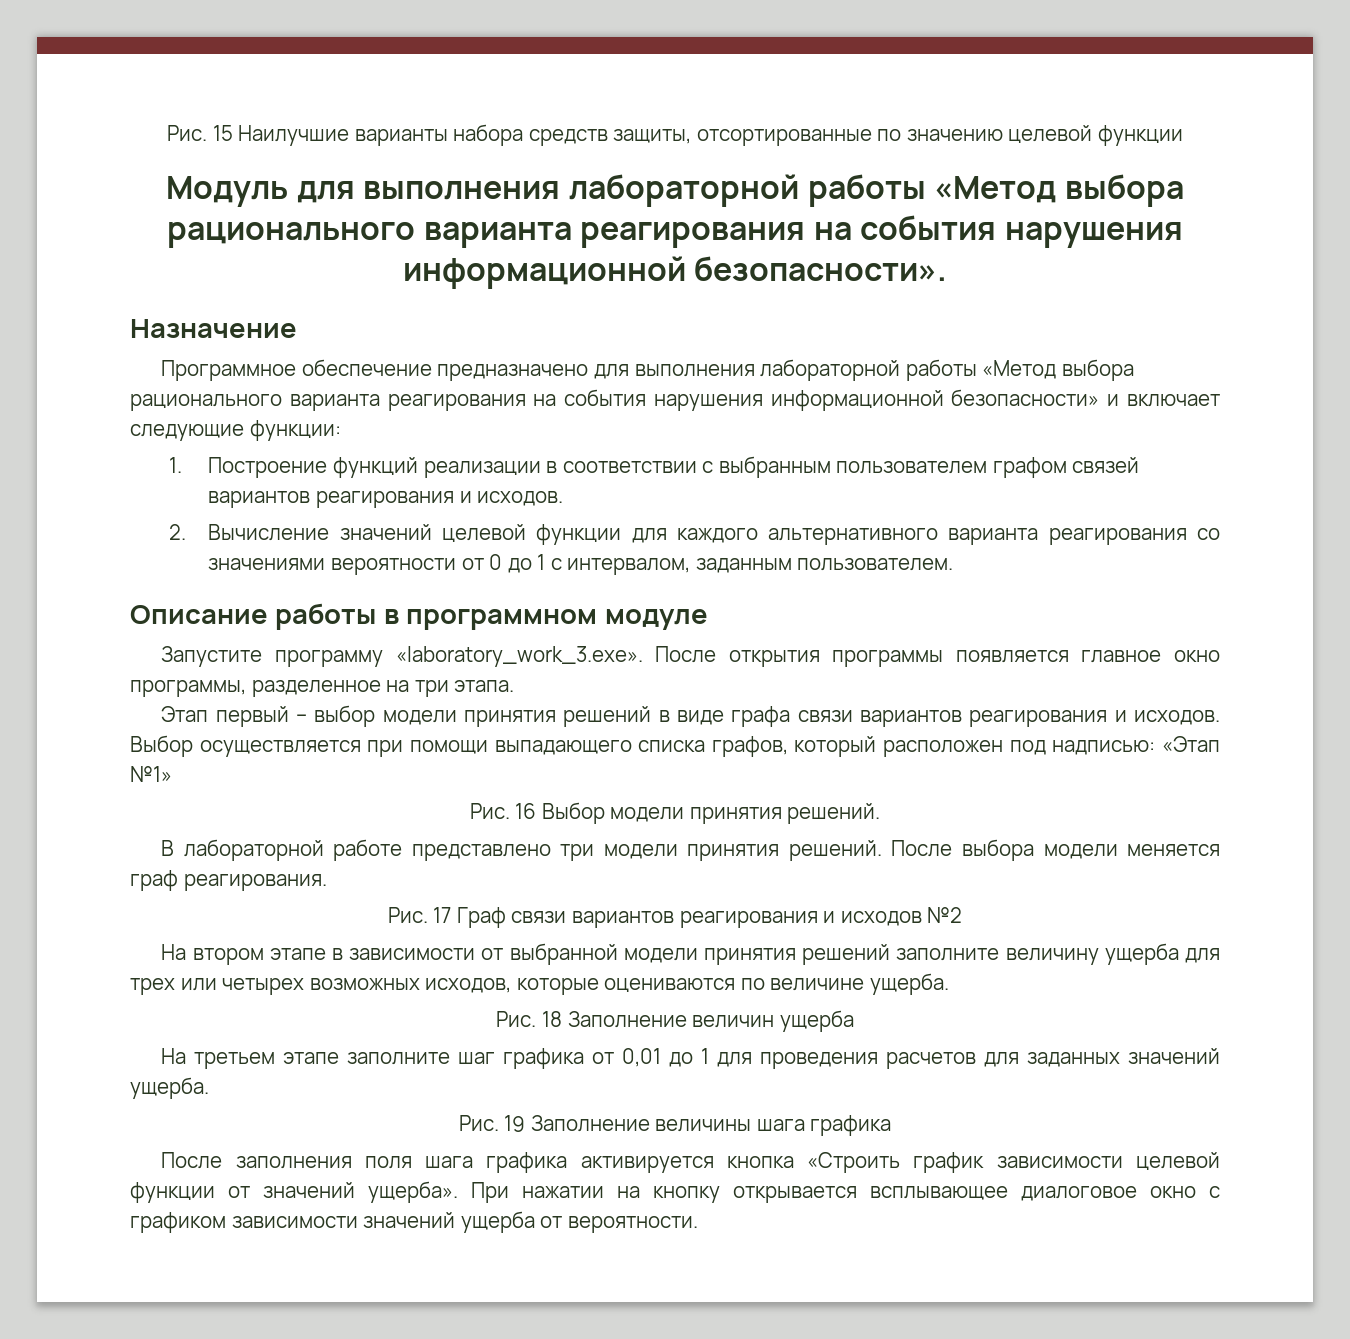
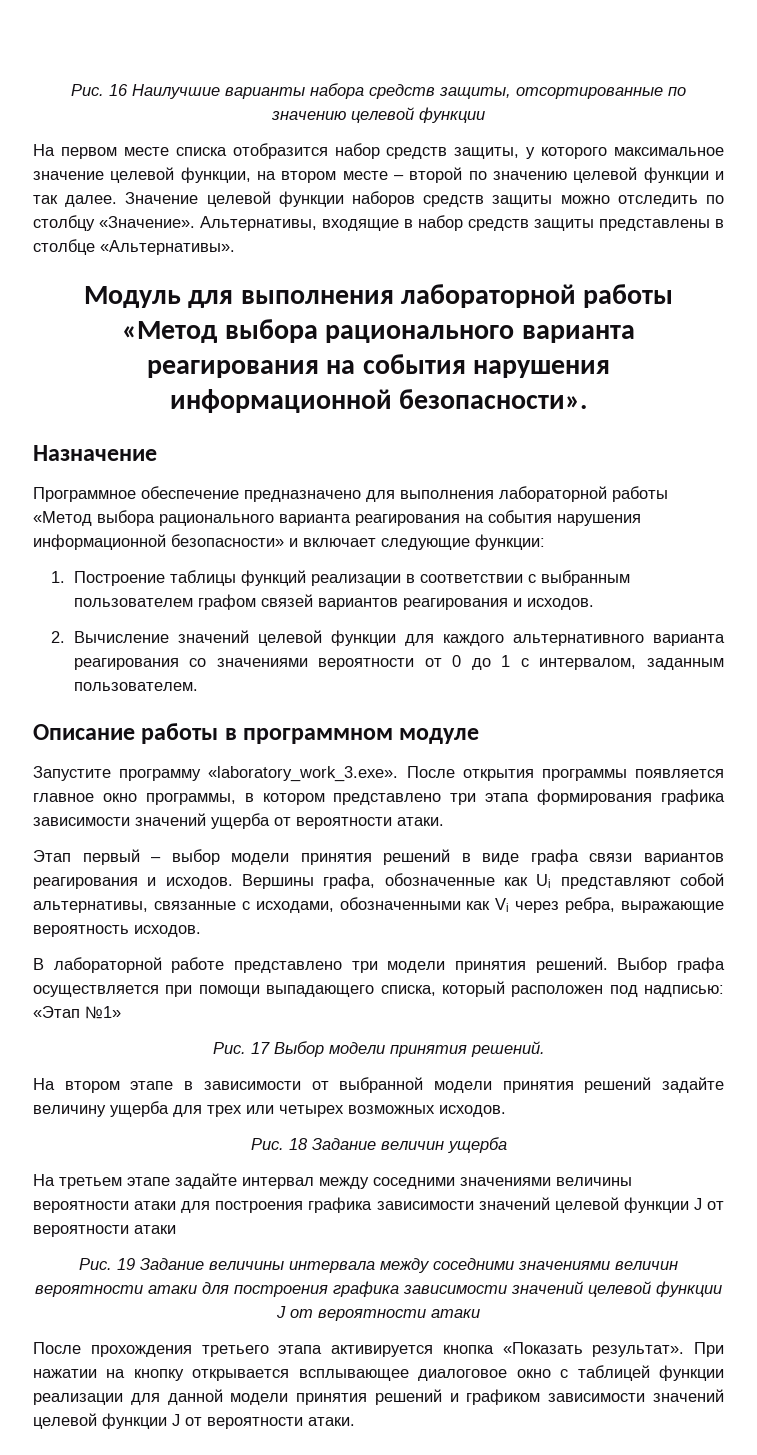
[167,125,233,141] Рис. 15 -> [71,84,128,96] Рис. 16
(1183, 135) none -> [33,143,724,159] [33,167,725,183] [33,191,724,207] [33,215,724,231] [33,239,235,255] // На первом месте списка отобразится набор средств защиты, у которого максимальное значение целевой функции, на втором месте – второй по значению целевой функции и так далее. Значение целевой функции наборов средств защиты можно отследить по столбцу «Значение». Альтернативы, входящие в набор средств защиты представлены в столбце «Альтернативы».
(328, 467) none -> [169,570,236,586] таблицы
[251,680,515,697] разделенное на три этапа. -> [244,789,726,805] [33,813,444,829] в котором представлено три этапа формирования графика зависимости значений ущерба от вероятности атаки.
[130,735,193,757] Выбор -> [242,873,724,889] [33,897,725,913] [33,925,201,937] [33,957,725,973] Вершины графа, обозначенные как Ui представляют собой альтернативы, связанные с исходами, обозначенными как Vi через ребра, выражающие вероятность исходов. // В лабораторной работе представлено три модели принятия решений. Выбор графа
[638,736,788,757] списка графов, -> [380,985,436,996] списка,
[515,803,537,819] 16 -> [250,1042,270,1054] 17
[161,839,1220,861] [130,870,327,891] [387,907,963,928] // В лабораторной работе представлено три модели принятия решений. После выбора модели меняется граф реагирования. // Рис. 17 Граф связи вариантов реагирования и исходов №2 -> (545, 1049) none
[896,948,1000,961] заполните -> [662,1077,724,1093] задайте
[425,973,949,995] исходов, которые оцениваются по величине ущерба. -> [439,1105,506,1117] исходов.
[567,1011,687,1028] Заполнение -> [311,1138,376,1150] Задание
[347,1048,1220,1069] [130,1077,209,1099] [458,1115,892,1136] [161,1152,1220,1173] [130,1181,458,1203] заполните шаг графика от 0,01 до 1 для проведения расчетов для заданных значений ущерба. // Рис. 19 Заполнение величины шага графика // После заполнения поля шага графика активируется кнопка «Строить график зависимости целевой функции от значений ущерба». -> [175,1173,632,1189] [33,1197,725,1213] [33,1225,176,1237] [79,1258,678,1273] [35,1281,722,1297] [276,1306,480,1321] [33,1342,685,1357] задайте интервал между соседними значениями величины вероятности атаки для построения графика зависимости значений целевой функции J от вероятности атаки // Рис. 19 Задание величины интервала между соседними значениями величин вероятности атаки для построения графика зависимости значений целевой функции J от вероятности атаки // После прохождения третьего этапа активируется кнопка «Показать результат».
[130,1211,698,1233] графиком зависимости значений ущерба от вероятности. -> [577,1365,725,1381] [33,1389,724,1405] [33,1413,355,1429] таблицей функции реализации для данной модели принятия решений и графиком зависимости значений целевой функции J от вероятности атаки.

